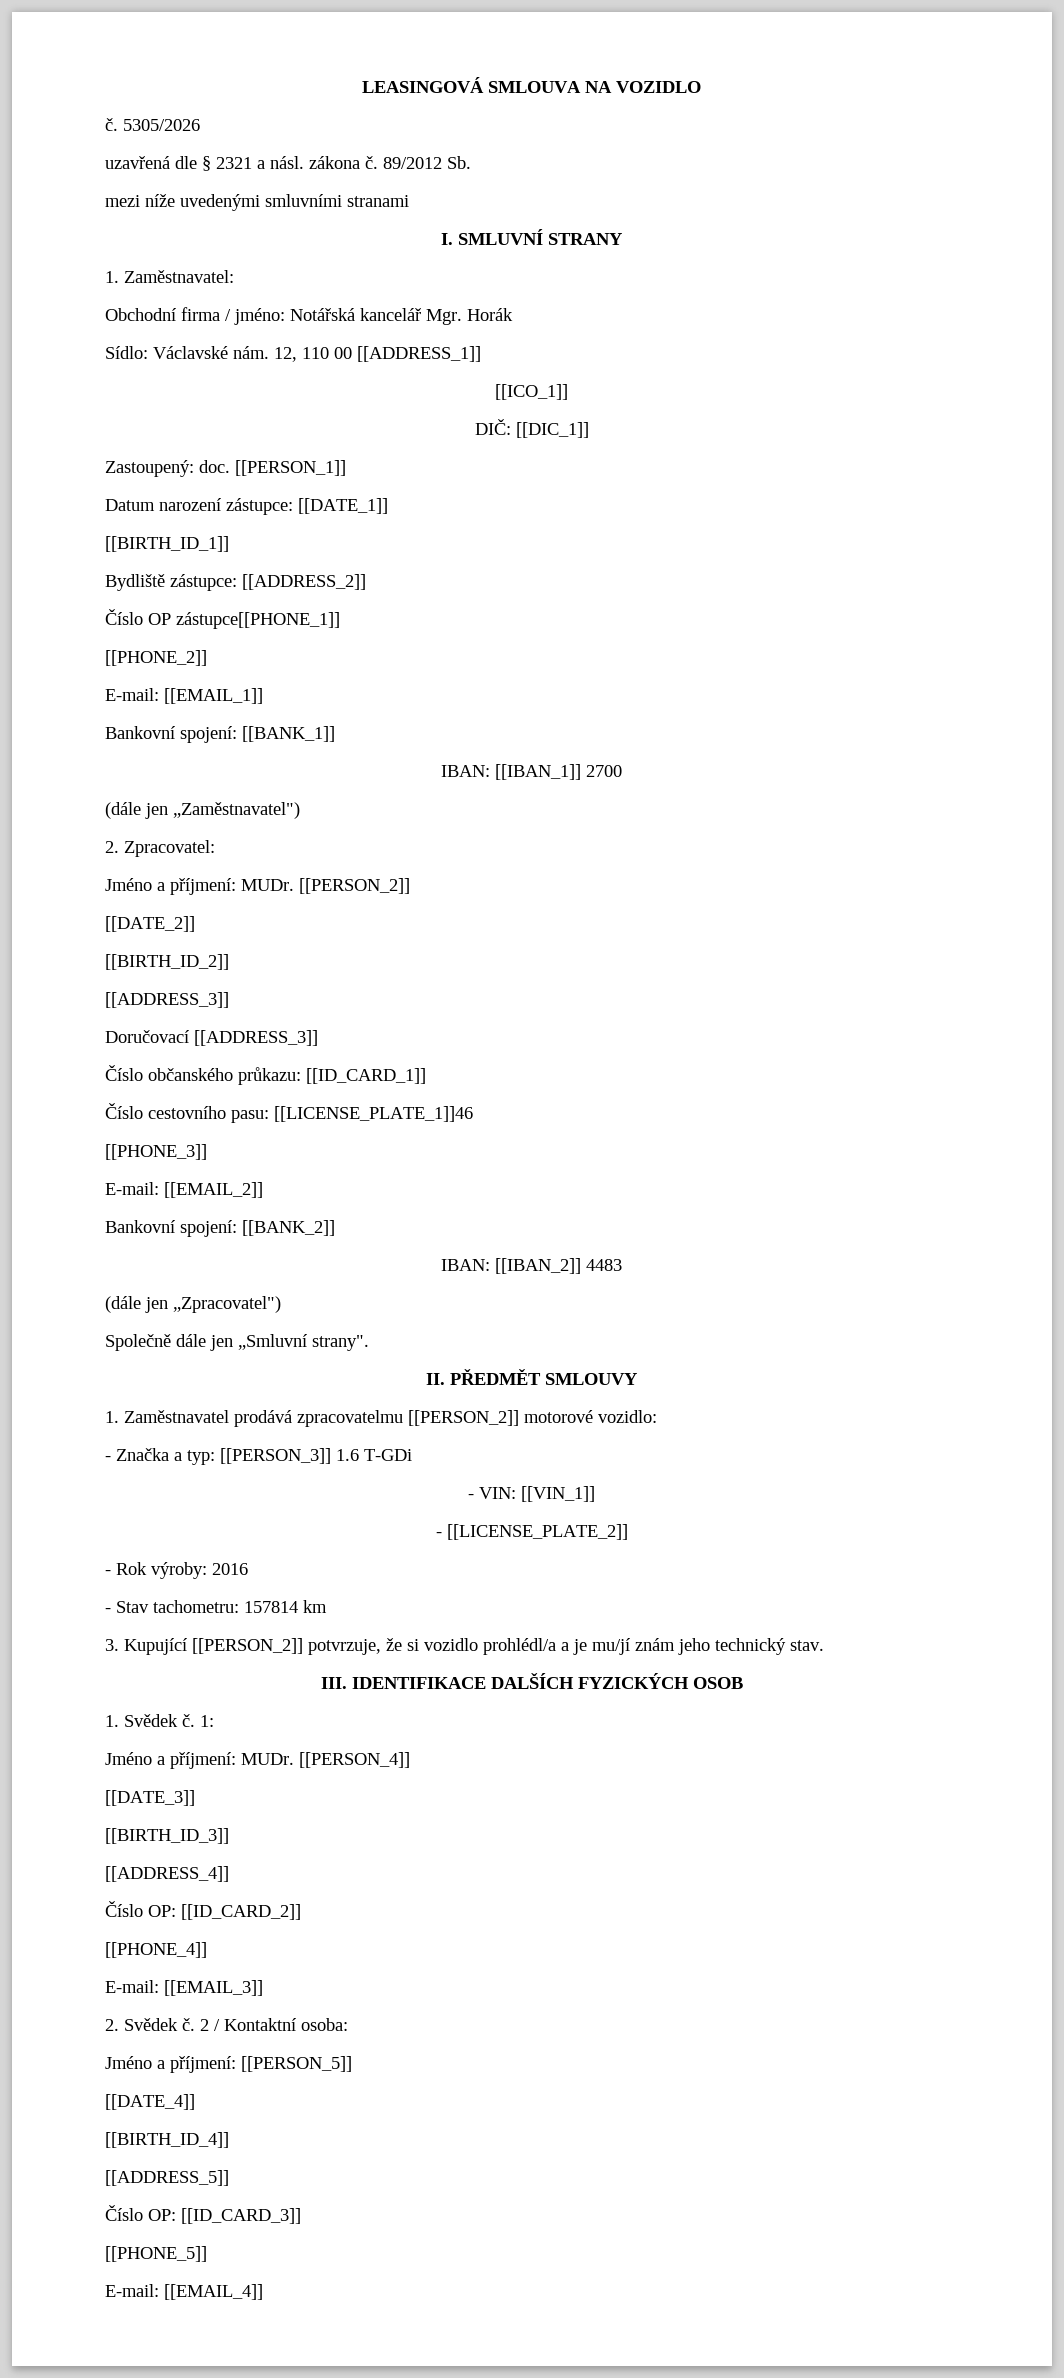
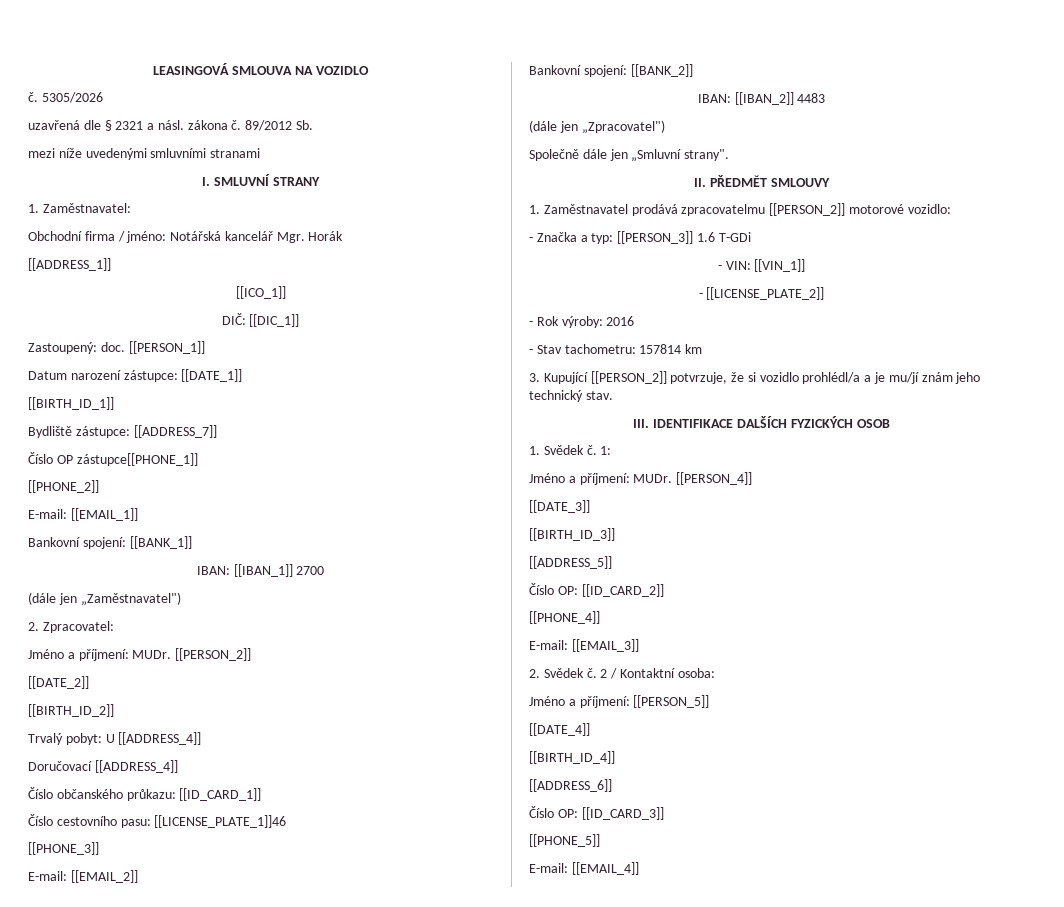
[105,346,352,362] Sídlo: Václavské nám. 12, 110 00 -> (344, 236) none
[242,574,366,590] [[ADDRESS_2]] -> [133,425,217,438] [[ADDRESS_7]]
[105,992,229,1008] [[ADDRESS_3]] -> [28,732,202,745] Trvalý pobyt: U [[ADDRESS_4]]
[194,1030,318,1046] [[ADDRESS_3]] -> [94,760,178,773] [[ADDRESS_4]]
[105,1866,229,1882] [[ADDRESS_4]] -> [529,556,612,569] [[ADDRESS_5]]
[105,2170,229,2186] [[ADDRESS_5]] -> [529,779,612,792] [[ADDRESS_6]]

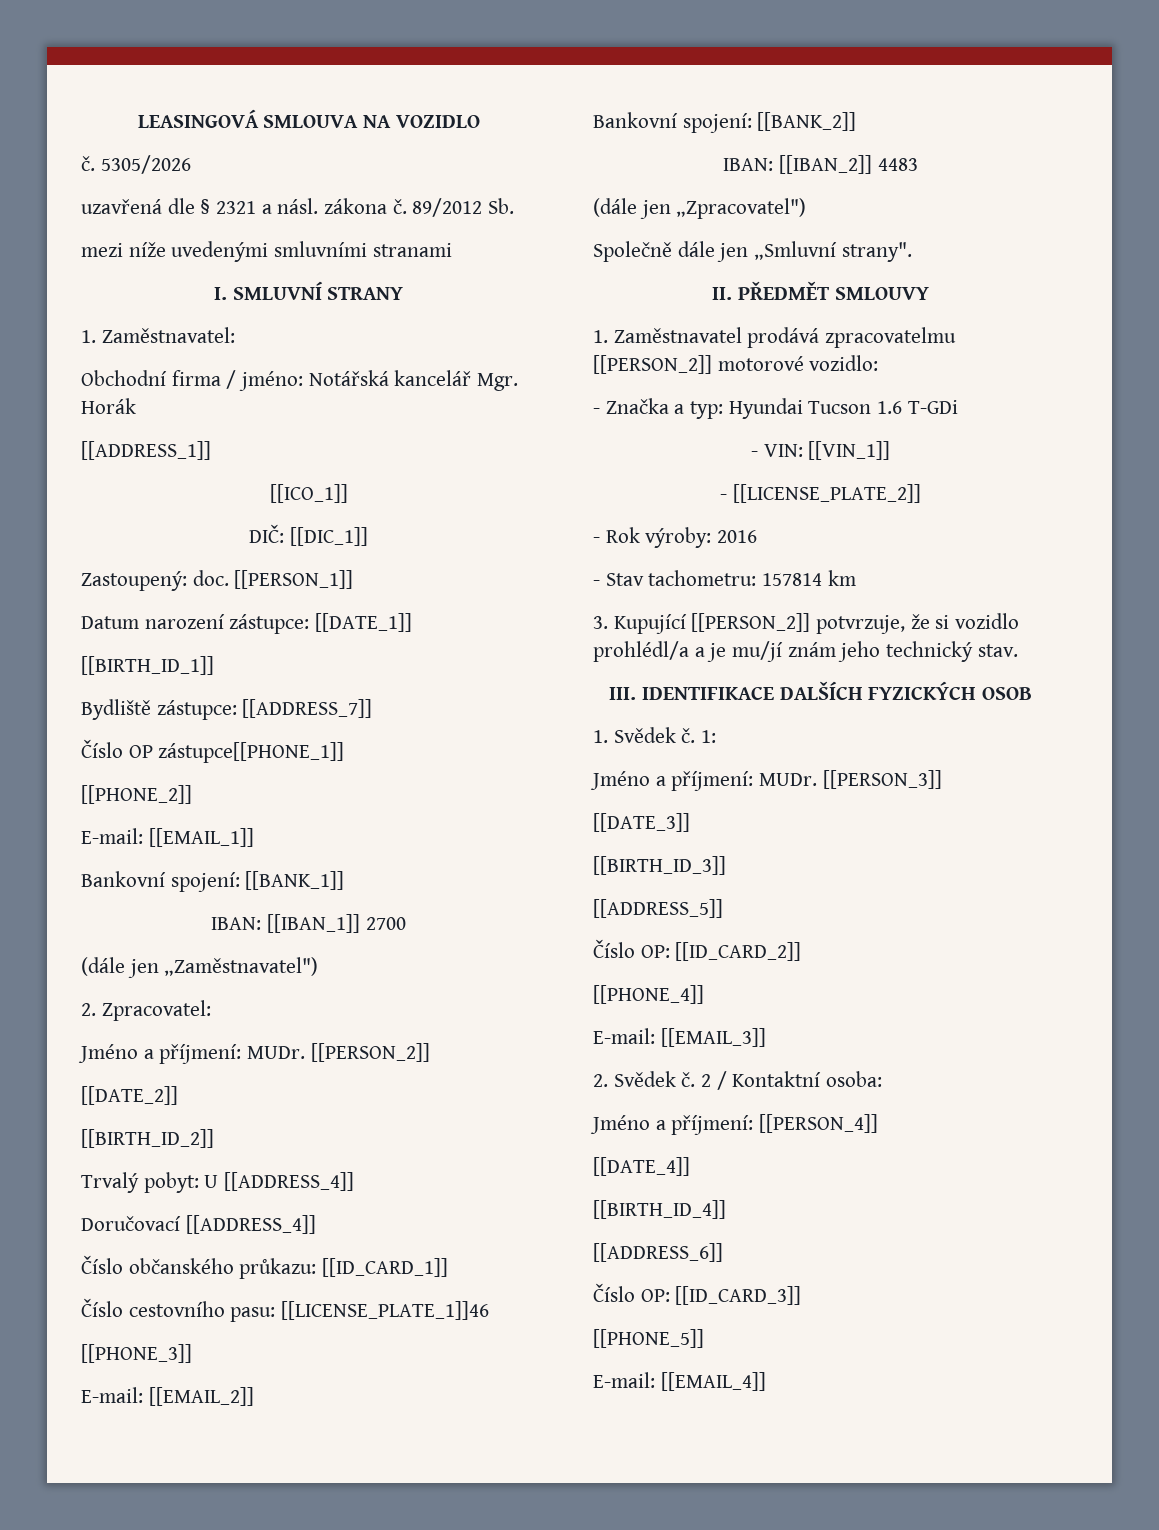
[617,231,694,244] [[PERSON_3]] -> [728,398,872,419] Hyundai Tucson
[676,472,753,485] [[PERSON_4]] -> [822,770,942,789] [[PERSON_3]]
[633,695,710,708] [[PERSON_5]] -> [759,1114,879,1133] [[PERSON_4]]

